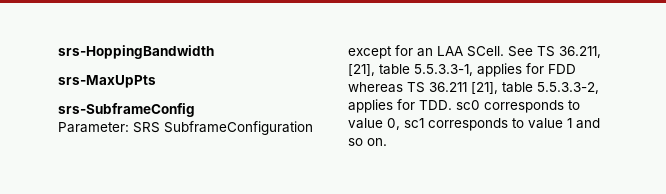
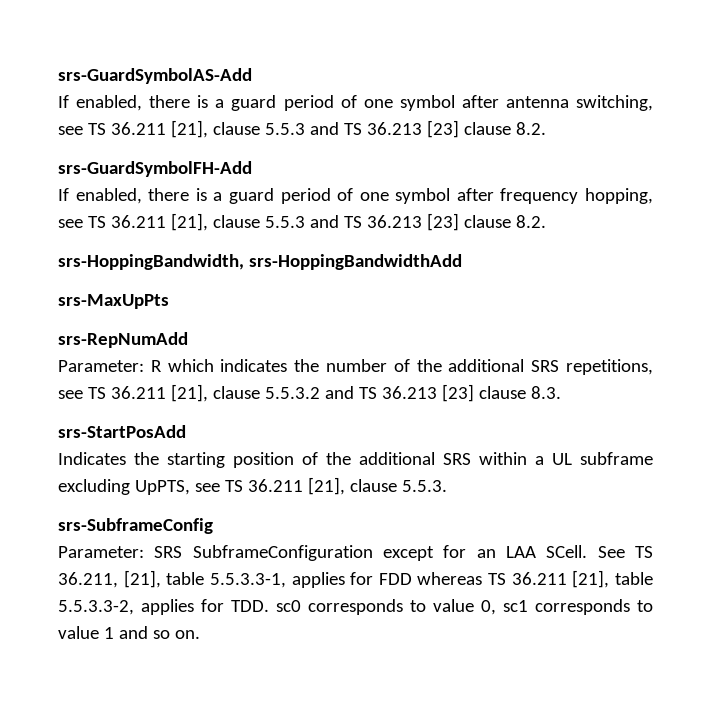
[58,45,214,59] [58,75,156,88] srs-HoppingBandwidth // srs-MaxUpPts -> [58,68,252,84] [58,95,653,111] [58,120,546,138] [58,161,252,177] [58,188,653,204] [58,213,546,231] [58,254,462,270] [58,294,169,309] [58,332,188,348] [58,359,653,375] [58,384,561,402] [58,425,186,438] [58,452,653,468] [58,477,447,495] srs-GuardSymbolAS-Add // If enabled, there is a guard period of one symbol after antenna switching, see TS 36.211 [21], clause 5.5.3 and TS 36.213 [23] clause 8.2. // srs-GuardSymbolFH-Add // If enabled, there is a guard period of one symbol after frequency hopping, see TS 36.211 [21], clause 5.5.3 and TS 36.213 [23] clause 8.2. // srs-HoppingBandwidth, srs-HoppingBandwidthAdd // srs-MaxUpPts // srs-RepNumAdd // Parameter: R which indicates the number of the additional SRS repetitions, see TS 36.211 [21], clause 5.5.3.2 and TS 36.213 [23] clause 8.3. // srs-StartPosAdd // Indicates the starting position of the additional SRS within a UL subframe excluding UpPTS, see TS 36.211 [21], clause 5.5.3.

